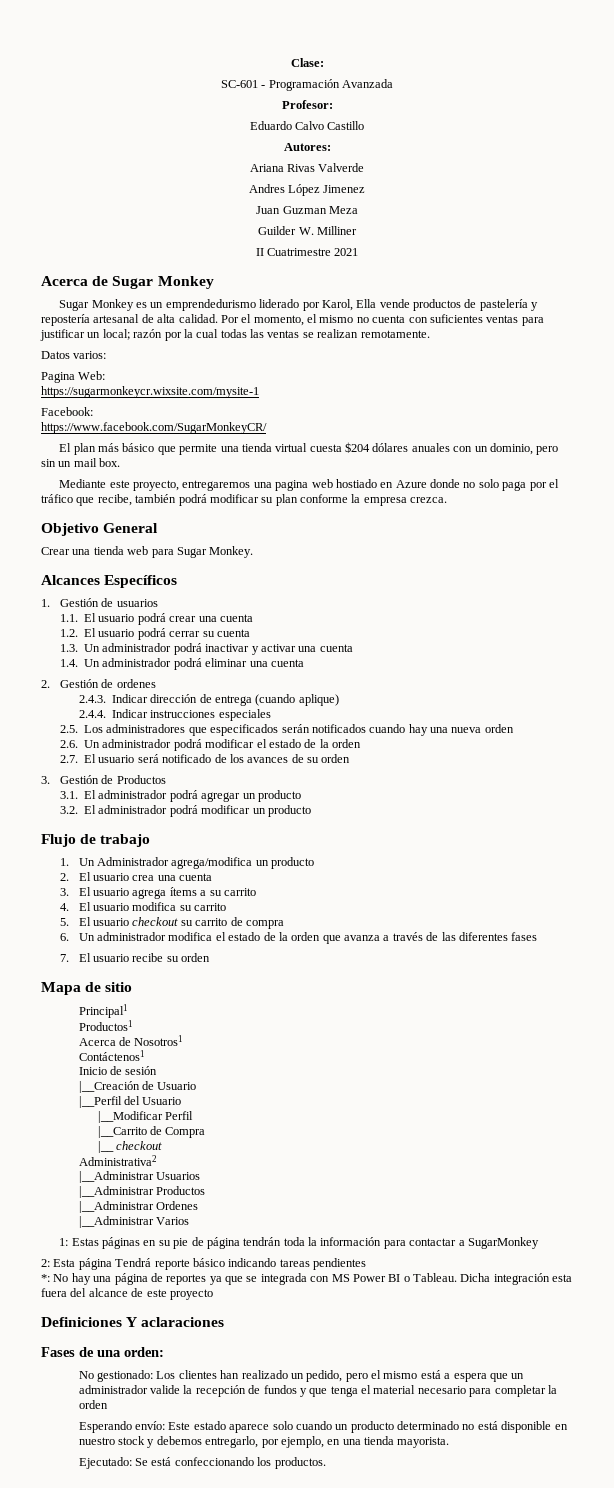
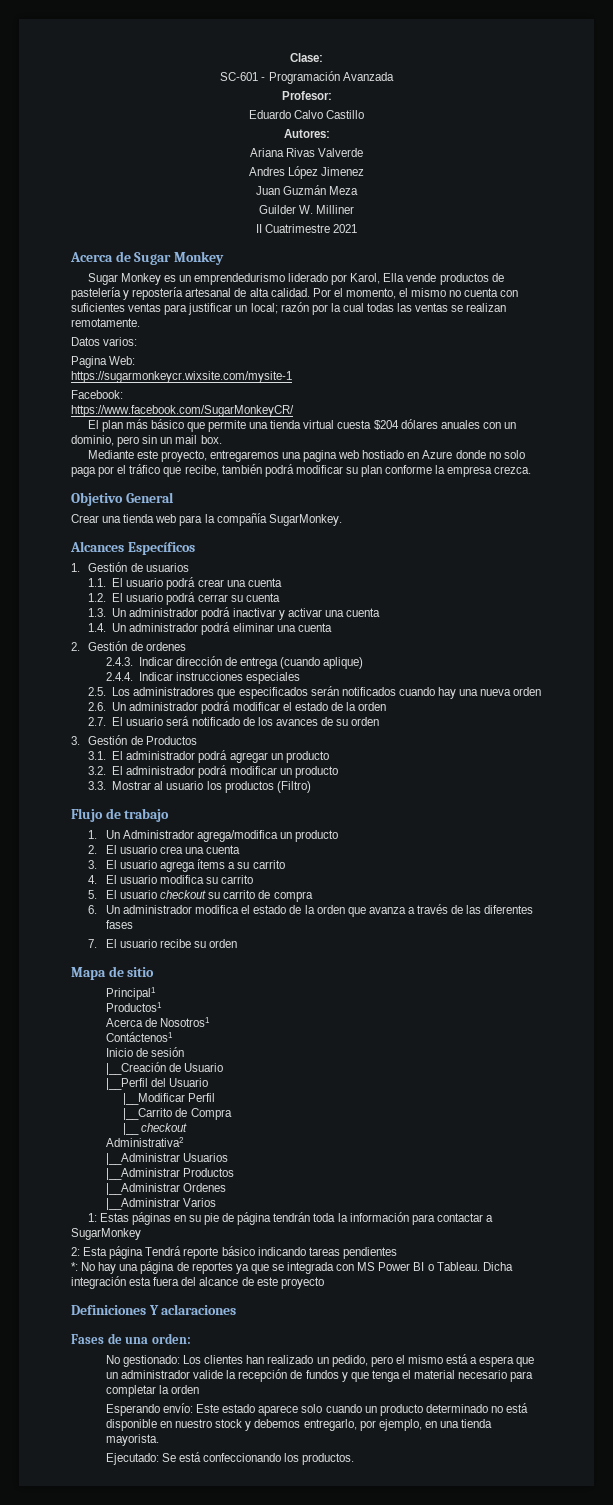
[282,206,327,214] Guzman -> [283,185,326,195] Guzmán
[176,546,254,558] Sugar Monkey. -> [204,513,342,526] la compañía SugarMonkey.
(311, 811) none -> [88,781,311,793] // 3.3. Mostrar al usuario los productos (Filtro)

